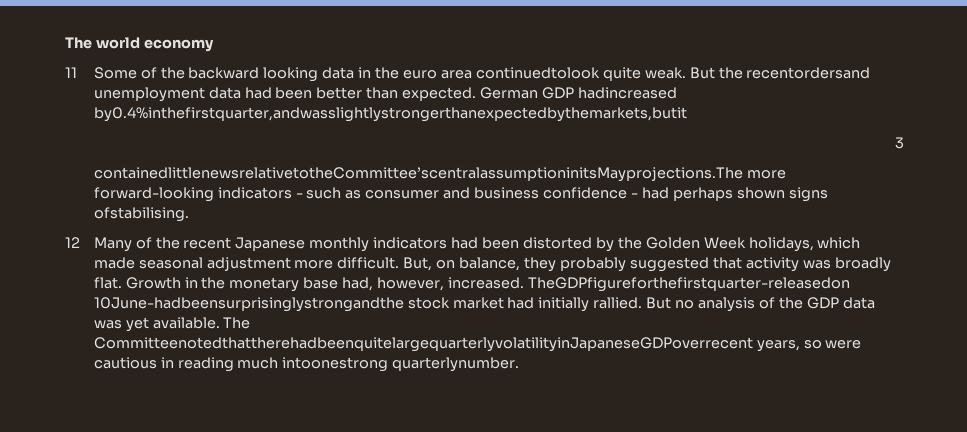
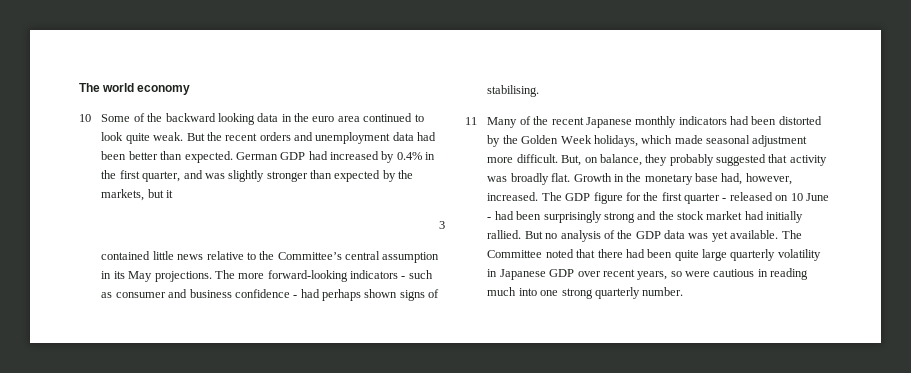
[65,67,77,78] 11 -> [79,114,91,122] 10
[475,67,600,79] continuedtolook -> [363,113,424,122] [101,132,124,141] continued to look
[746,67,871,79] recentordersand -> [225,132,314,141] recent orders and
[577,87,677,99] [93,107,687,122] [895,137,904,149] [93,167,743,182] hadincreased by0.4%inthefirstquarter,andwasslightlystrongerthanexpectedbythemarkets,butit // 3 // containedlittlenewsrelativetotheCommittee’scentralassumptioninitsMayprojections.The -> [308,151,436,163] [101,170,414,182] [101,189,174,201] [439,221,445,229] [101,251,440,263] [101,270,235,282] had increased by 0.4% in the first quarter, and was slightly stronger than expected by the markets, but it // 3 // contained little news relative to the Committee’s central assumption in its May projections. The
[93,207,189,222] [65,237,80,248] ofstabilising. // 12 -> [428,289,440,298] [487,85,540,97] [465,117,477,125] of stabilising. // 11
[527,277,850,292] [93,297,404,312] TheGDPfigureforthefirstquarter-releasedon 10June-hadbeensurprisinglystrongandthe -> [541,192,829,204] [487,211,674,223] The GDP figure for the first quarter - released on 10 June - had been surprisingly strong and the
[93,337,753,352] CommitteenotedthattherehadbeenquitelargequarterlyvolatilityinJapaneseGDPoverrecent -> [487,249,821,261] [487,269,635,280] Committee noted that there had been quite large quarterly volatility in Japanese GDP over recent
[282,357,520,372] intoonestrong quarterlynumber. -> [518,287,684,299] into one strong quarterly number.

